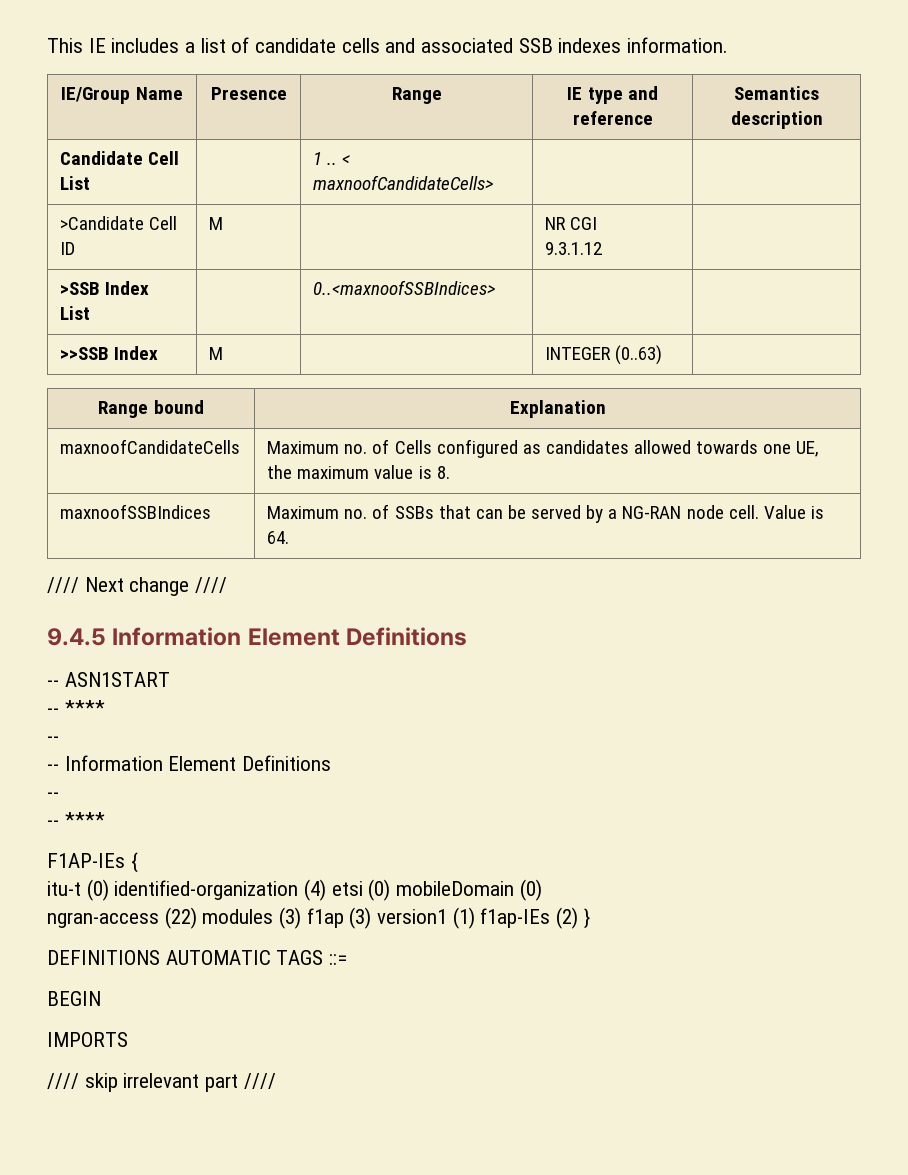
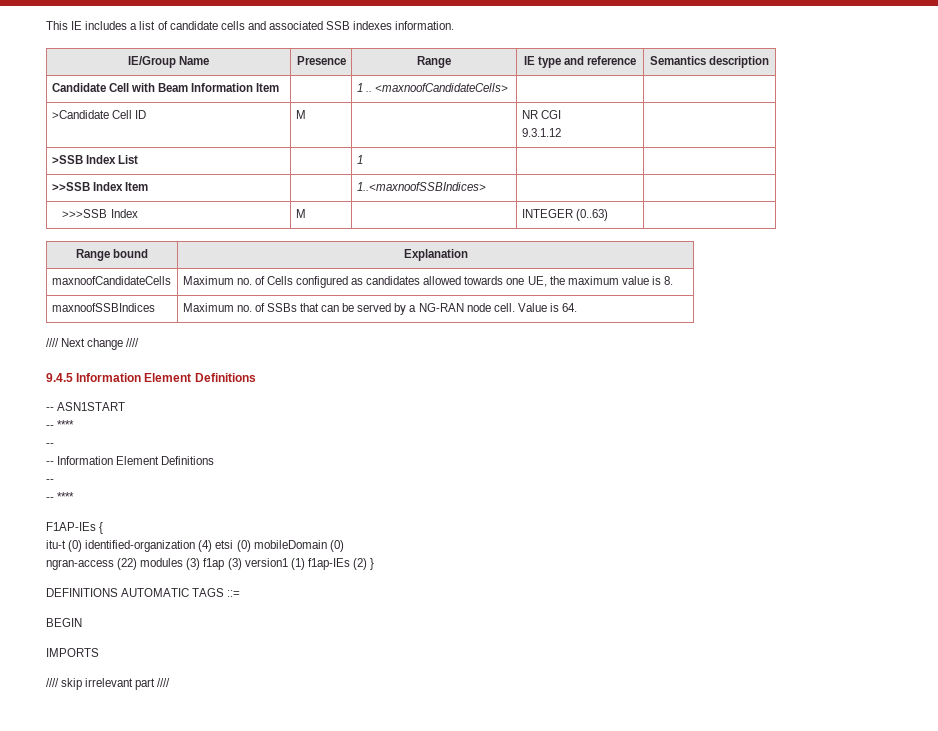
[60,176,91,190] List -> [130,83,280,92] with Beam Information Item
[342,155,351,165] [313,175,494,190] < maxnoofCandidateCells> -> [374,83,508,92] <maxnoofCandidateCells>
[313,280,496,295] 0..<maxnoofSSBIndices> -> [356,155,363,164] 1
(159, 353) none -> [124,182,148,191] [356,182,486,191] [62,209,138,218] Item | | 1..<maxnoofSSBIndices> | | // >>>SSB Index

